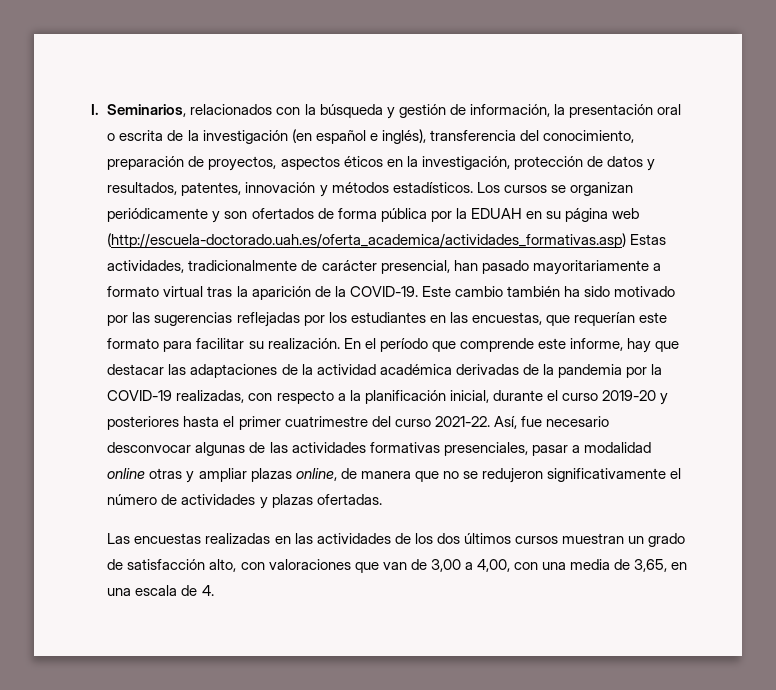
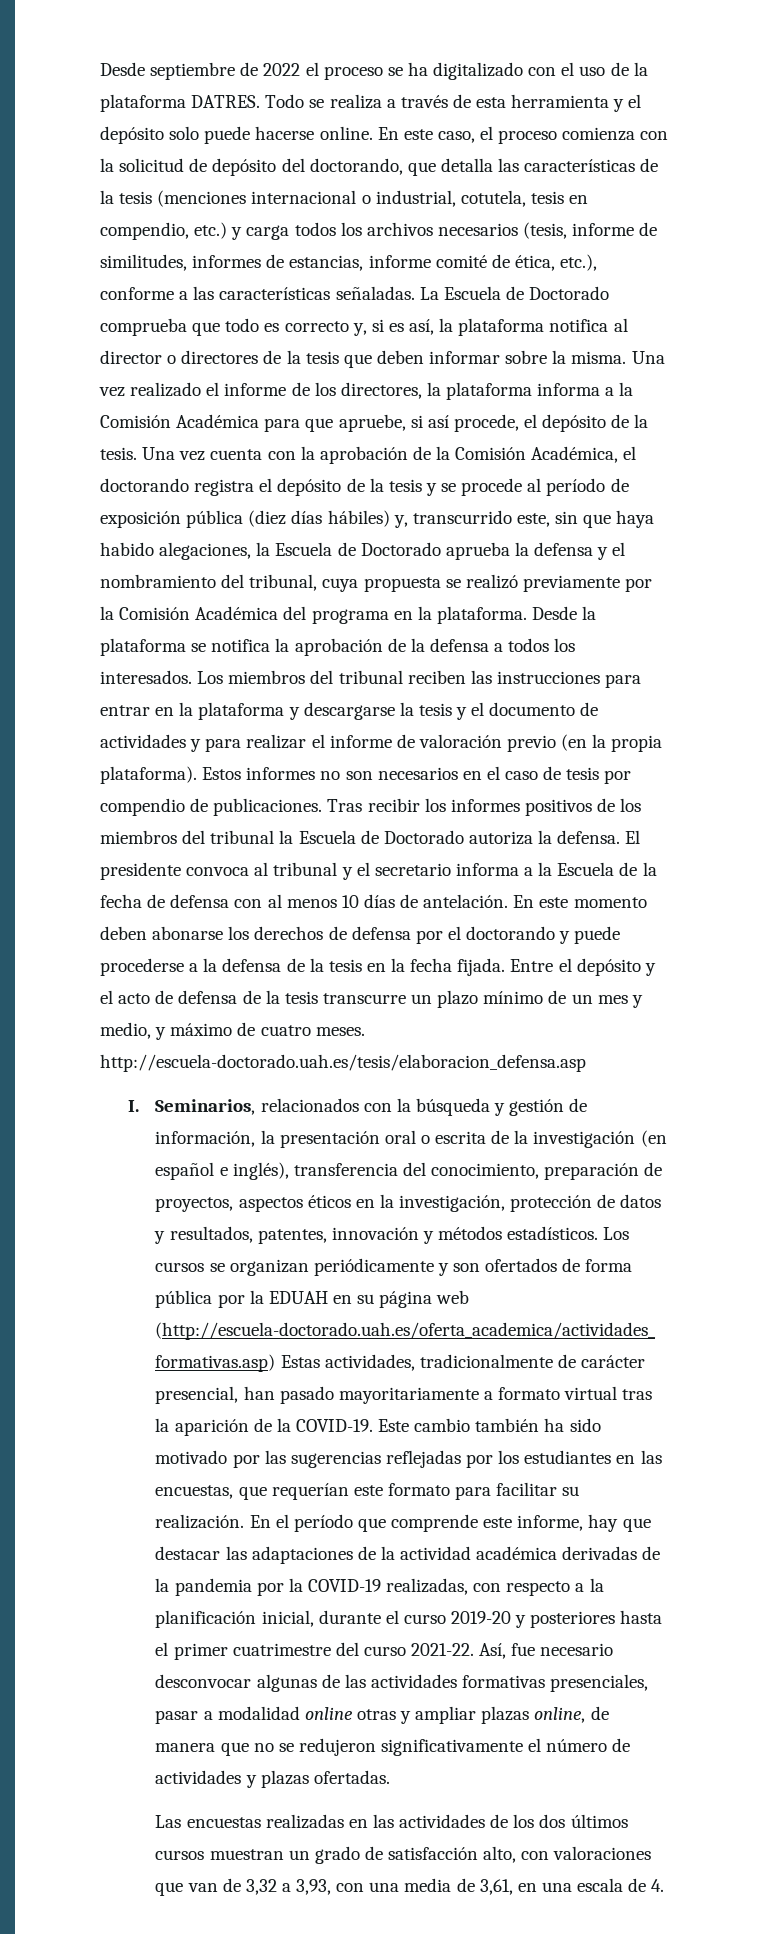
(90, 109) none -> [100,62,648,80] [100,94,642,112] [100,126,669,144] [100,158,659,176] [100,190,589,207] [100,222,658,240] [100,254,598,271] [100,286,610,300] [100,318,628,336] [100,350,665,368] [99,382,634,400] [100,414,649,432] [100,446,637,464] [100,478,629,496] [100,510,655,528] [100,542,626,560] [100,574,653,592] [100,606,597,624] [100,638,576,656] [100,670,642,688] [100,702,599,720] [100,734,663,752] [100,766,632,784] [100,798,642,816] [100,830,641,845] [100,862,657,880] [100,894,647,908] [100,926,621,944] [100,958,656,976] [100,990,643,1008] [100,1022,365,1040] [100,1054,586,1072] Desde septiembre de 2022 el proceso se ha digitalizado con el uso de la plataforma DATRES. Todo se realiza a través de esta herramienta y el depósito solo puede hacerse online. En este caso, el proceso comienza con la solicitud de depósito del doctorando, que detalla las características de la tesis (menciones internacional o industrial, cotutela, tesis en compendio, etc.) y carga todos los archivos necesarios (tesis, informe de similitudes, informes de estancias, informe comité de ética, etc.), conforme a las características señaladas. La Escuela de Doctorado comprueba que todo es correcto y, si es así, la plataforma notifica al director o directores de la tesis que deben informar sobre la misma. Una vez realizado el informe de los directores, la plataforma informa a la Comisión Académica para que apruebe, si así procede, el depósito de la tesis. Una vez cuenta con la aprobación de la Comisión Académica, el doctorando registra el depósito de la tesis y se procede al período de exposición pública (diez días hábiles) y, transcurrido este, sin que haya habido alegaciones, la Escuela de Doctorado aprueba la defensa y el nombramiento del tribunal, cuya propuesta se realizó previamente por la Comisión Académica del programa en la plataforma. Desde la plataforma se notifica la aprobación de la defensa a todos los interesados. Los miembros del tribunal reciben las instrucciones para entrar en la plataforma y descargarse la tesis y el documento de actividades y para realizar el informe de valoración previo (en la propia plataforma). Estos informes no son necesarios en el caso de tesis por compendio de publicaciones. Tras recibir los informes positivos de los miembros del tribunal la Escuela de Doctorado autoriza la defensa. El presidente convoca al tribunal y el secretario informa a la Escuela de la fecha de defensa con al menos 10 días de antelación. En este momento deben abonarse los derechos de defensa por el doctorando y puede procederse a la defensa de la tesis en la fecha fijada. Entre el depósito y el acto de defensa de la tesis transcurre un plazo mínimo de un mes y medio, y máximo de cuatro meses. http://escuela-doctorado.uah.es/tesis/elaboracion_defensa.asp //
[430,559,510,572] 3,00 a 4,00, -> [245,1879,332,1895] 3,32 a 3,93,
[634,559,668,572] 3,65, -> [479,1879,513,1895] 3,61,

